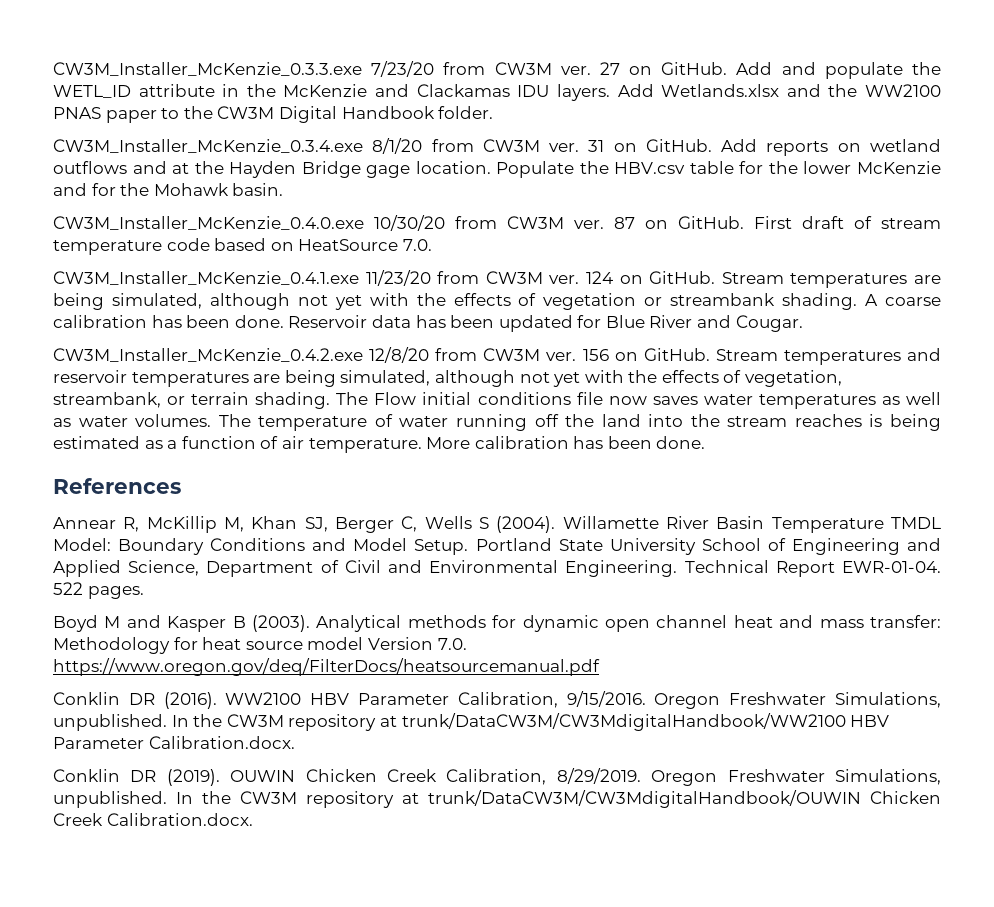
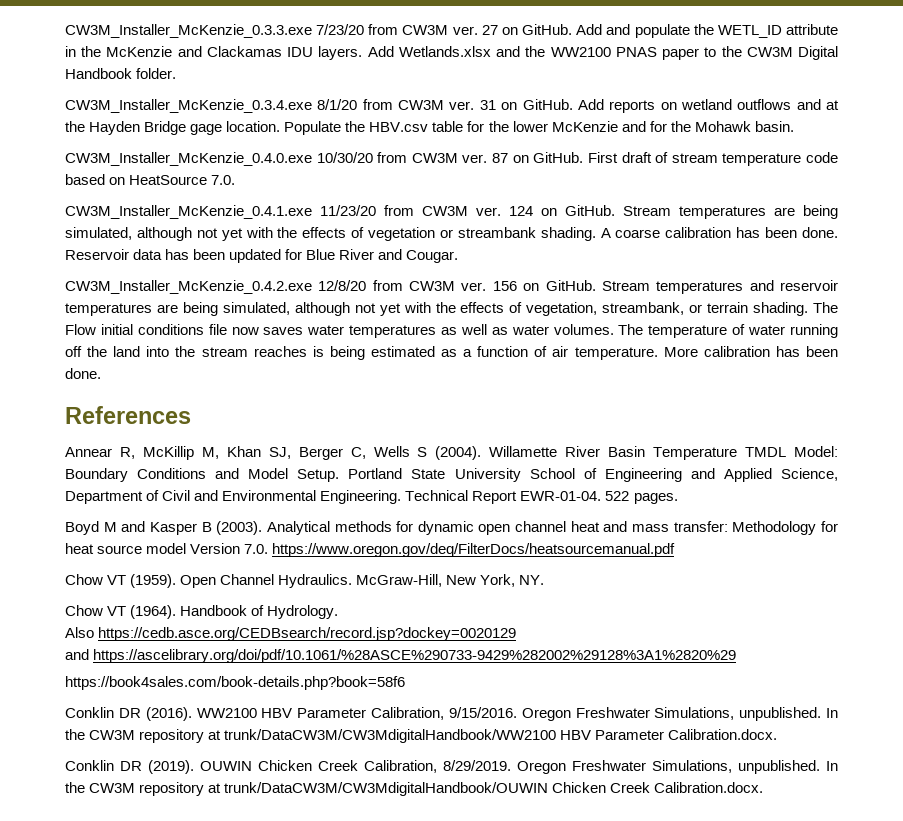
(600, 667) none -> [65,574,545,588] [65,605,339,619] [65,627,517,641] [65,649,737,663] [65,676,405,690] // Chow VT (1959). Open Channel Hydraulics. McGraw-Hill, New York, NY. // Chow VT (1964). Handbook of Hydrology. // Also https://cedb.asce.org/CEDBsearch/record.jsp?dockey=0020129 // and https://ascelibrary.org/doi/pdf/10.1061/%28ASCE%290733-9429%282002%29128%3A1%2820%29 // https://book4sales.com/book-details.php?book=58f6

